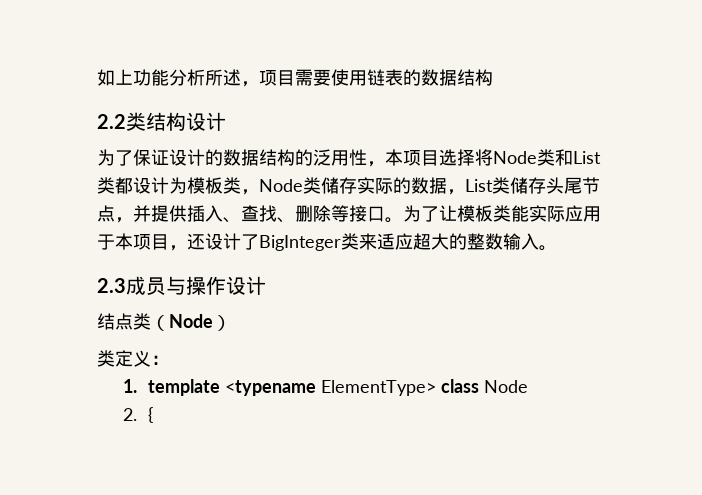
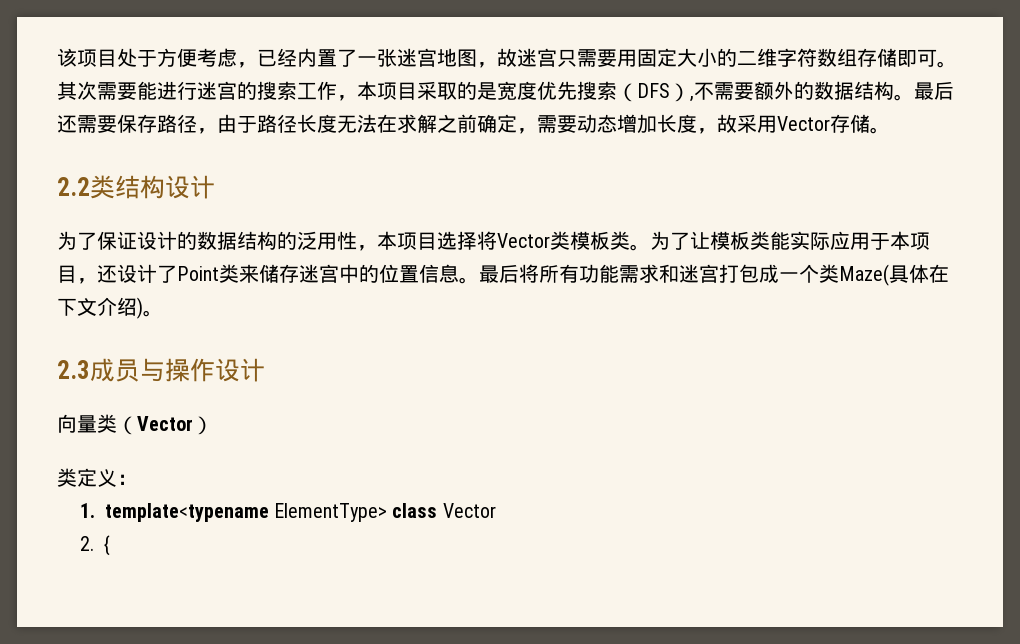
[97,69,493,87] 如上功能分析所述，项目需要使用链表的数据结构 -> [57,48,957,68] [57,81,954,102] [57,114,890,134] 该项目处于方便考虑，已经内置了一张迷宫地图，故迷宫只需要用固定大小的二维字符数组存储即可。其次需要能进行迷宫的搜索工作，本项目采取的是宽度优先搜索（DFS）,不需要额外的数据结构。最后还需要保存路径，由于路径长度无法在求解之前确定，需要动态增加长度，故采用Vector存储。
[493,149,601,166] [97,177,600,195] [97,205,385,223] Node类和List类都设计为模板类，Node类储存实际的数据，List类储存头尾节点，并提供插入、查找、删除等接口 -> [497,231,630,250] Vector类模板类
[259,233,539,251] BigInteger类来适应超大的整数输入 -> [177,264,949,286] [57,297,143,319] Point类来储存迷宫中的位置信息。最后将所有功能需求和迷宫打包成一个类Maze(具体在下文介绍)
[97,313,213,331] 结点类（Node -> [57,414,193,435] 向量类（Vector
[148,379,317,396] template <typename -> [104,503,269,522] template<typename
[484,380,529,393] Node -> [442,503,496,518] Vector

